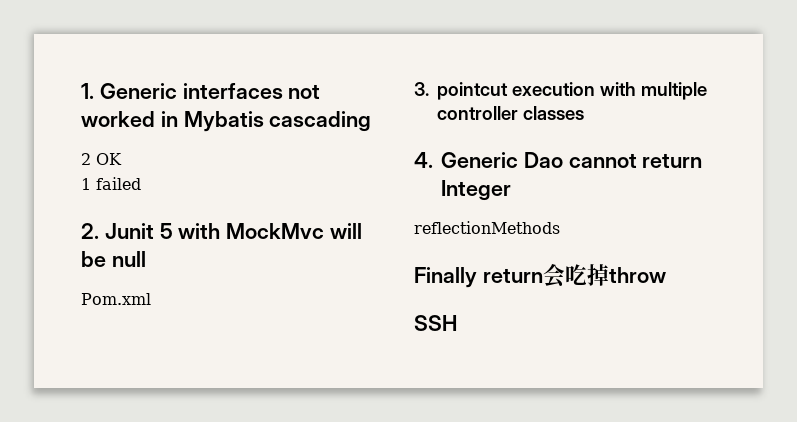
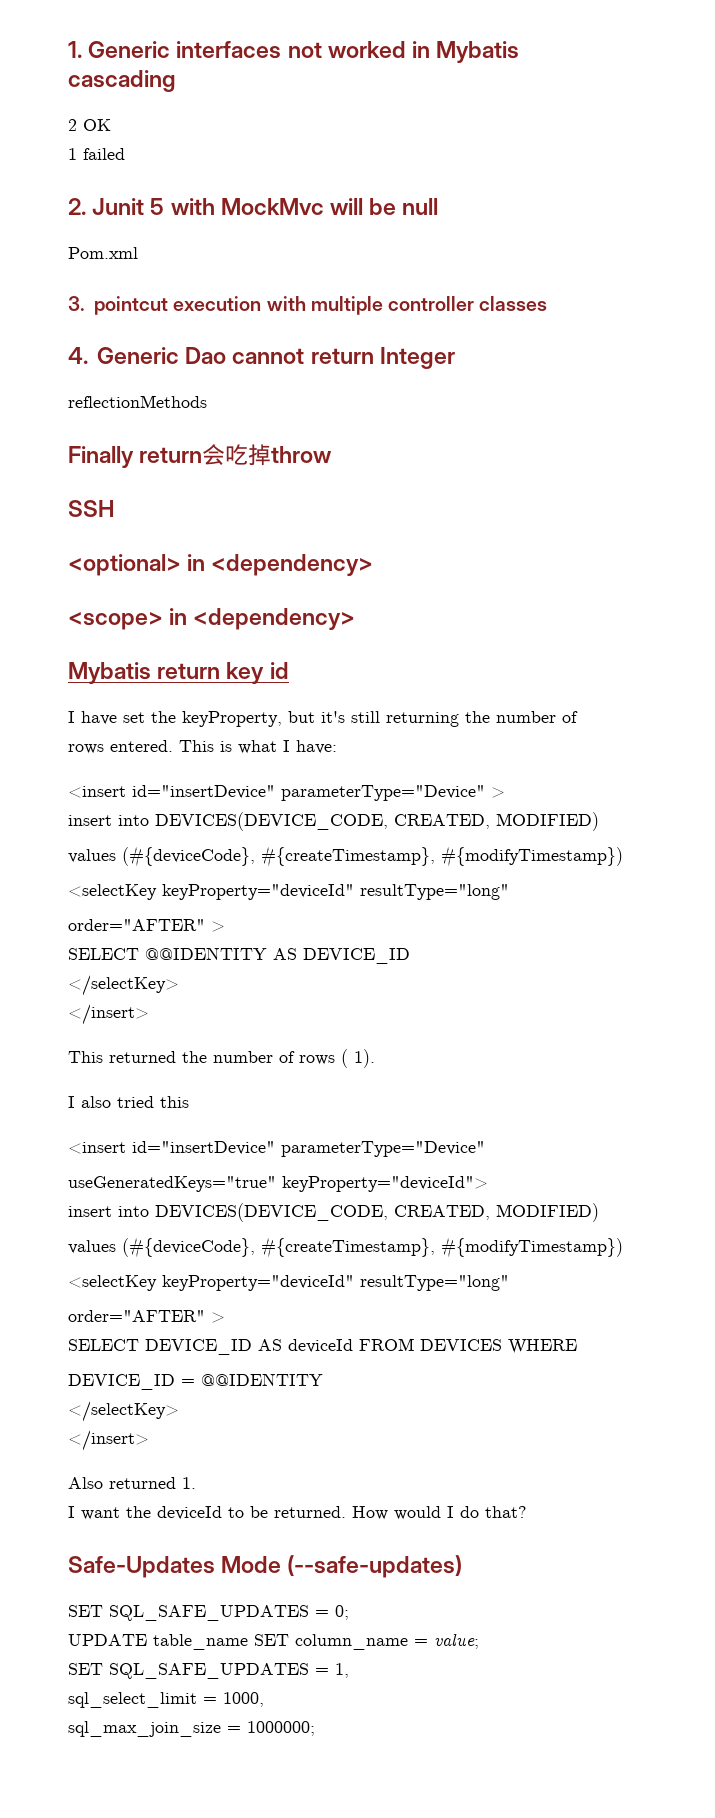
(457, 323) none -> [68,554,374,576] [68,608,356,630] [68,662,289,684] [68,711,578,727] [68,740,337,754] [68,785,505,801] [68,812,599,831] [68,846,623,867] [68,884,509,900] [68,919,225,932] [68,947,410,964] [68,975,179,996] [68,1004,149,1025] [68,1049,375,1068] [68,1096,189,1108] [68,1141,485,1157] [68,1176,488,1192] [68,1203,599,1222] [68,1237,623,1258] [68,1275,509,1291] [68,1310,225,1323] [68,1338,577,1355] [68,1373,323,1390] [68,1401,179,1422] [68,1430,149,1451] [68,1477,196,1489] [68,1506,527,1520] [68,1555,463,1578] [68,1605,349,1621] [68,1633,479,1650] [68,1663,349,1679] [68,1692,264,1708] [68,1721,315,1737] // <optional> in <dependency> // <scope> in <dependency> // Mybatis return key id // I have set the keyProperty, but it's still returning the number of // rows entered. This is what I have: // <insert id="insertDevice" parameterType="Device" > // insert into DEVICES(DEVICE_CODE, CREATED, MODIFIED) // values (#{deviceCode}, #{createTimestamp}, #{modifyTimestamp}) // <selectKey keyProperty="deviceId" resultType="long" // order="AFTER" > // SELECT @@IDENTITY AS DEVICE_ID // </selectKey> // </insert> // This returned the number of rows ( 1). // I also tried this // <insert id="insertDevice" parameterType="Device" // useGeneratedKeys="true" keyProperty="deviceId"> // insert into DEVICES(DEVICE_CODE, CREATED, MODIFIED) // values (#{deviceCode}, #{createTimestamp}, #{modifyTimestamp}) // <selectKey keyProperty="deviceId" resultType="long" // order="AFTER" > // SELECT DEVICE_ID AS deviceId FROM DEVICES WHERE // DEVICE_ID = @@IDENTITY // </selectKey> // </insert> // Also returned 1. // I want the deviceId to be returned. How would I do that? // Safe-Updates Mode (--safe-updates) // SET SQL_SAFE_UPDATES = 0; // UPDATE table_name SET column_name = value; // SET SQL_SAFE_UPDATES = 1, // sql_select_limit = 1000, // sql_max_join_size = 1000000;

